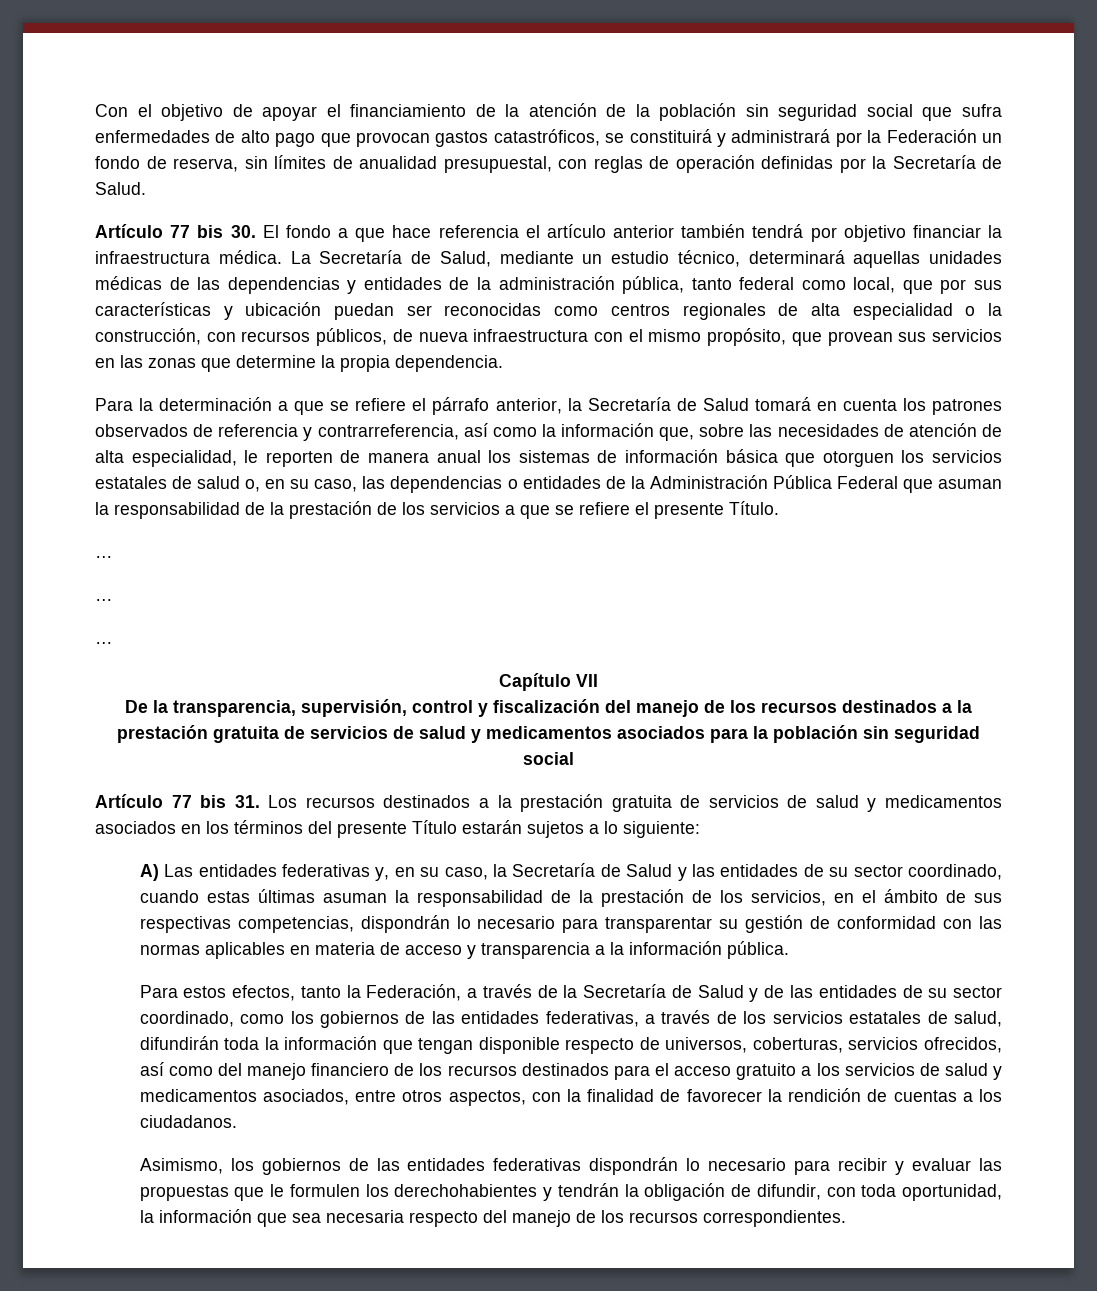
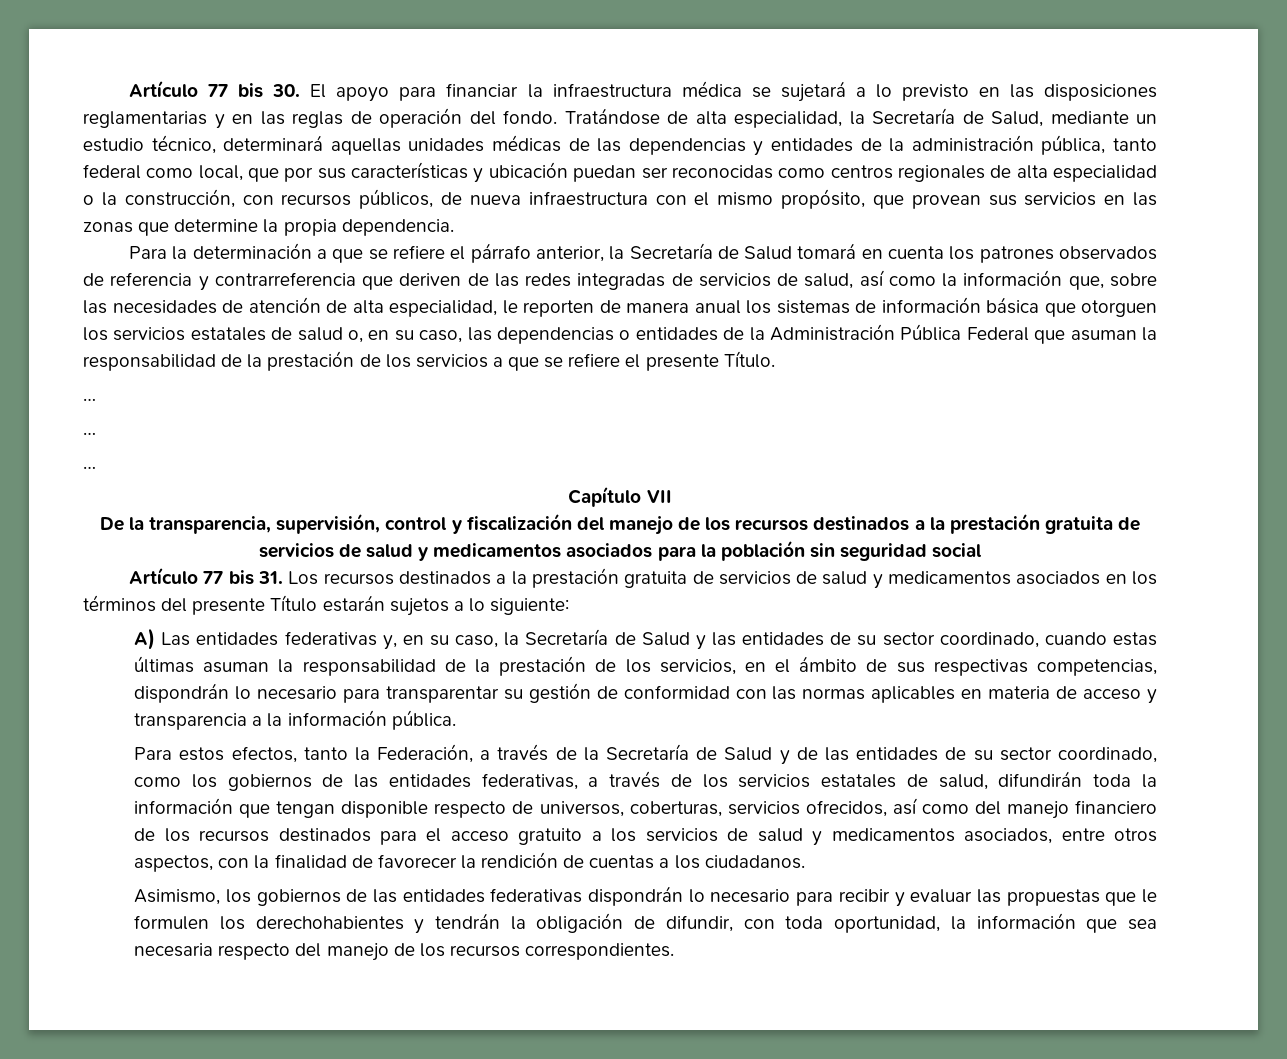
[95,103,1002,121] [95,129,1002,147] [95,155,1002,173] [95,182,146,195] Con el objetivo de apoyar el financiamiento de la atención de la población sin seguridad social que sufra enfermedades de alto pago que provocan gastos catastróficos, se constituirá y administrará por la Federación un fondo de reserva, sin límites de anualidad presupuestal, con reglas de operación definidas por la Secretaría de Salud. // -> (129, 88) none
[285,224,1002,242] [95,250,311,264] fondo a que hace referencia el artículo anterior también tendrá por objetivo financiar la infraestructura médica. La -> [336,81,1157,102] [83,108,865,129] apoyo para financiar la infraestructura médica se sujetará a lo previsto en las disposiciones reglamentarias y en las reglas de operación del fondo. Tratándose de alta especialidad, la
[317,424,459,440] contrarreferencia, -> [214,272,854,290] contrarreferencia que deriven de las redes integradas de servicios de salud,

